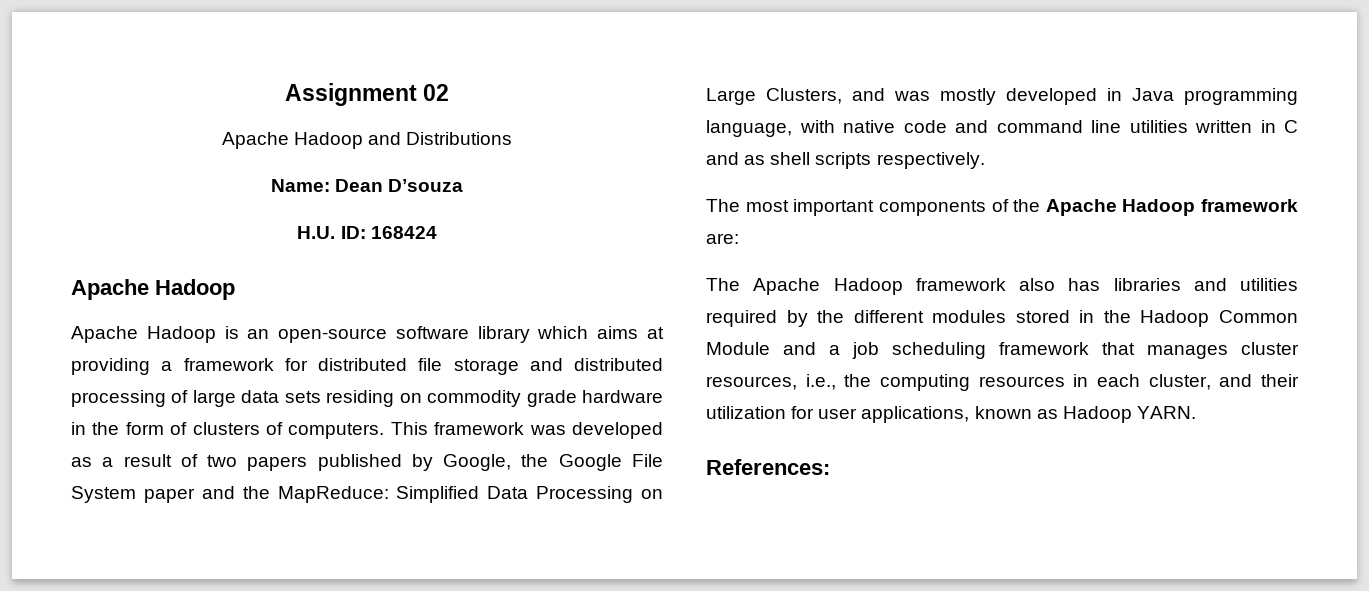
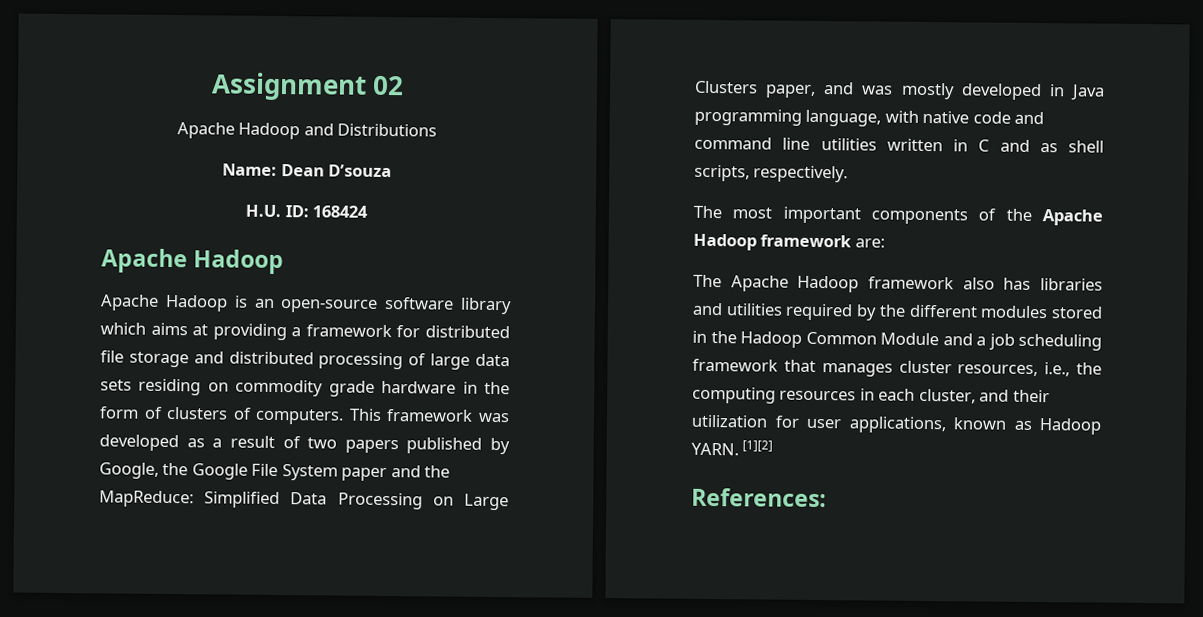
[766,88,842,104] Clusters, -> [694,80,817,98] Clusters paper,
[815,152,872,169] scripts -> [694,164,750,182] scripts,
(1196, 412) none -> [742,440,774,452] [1][2]

